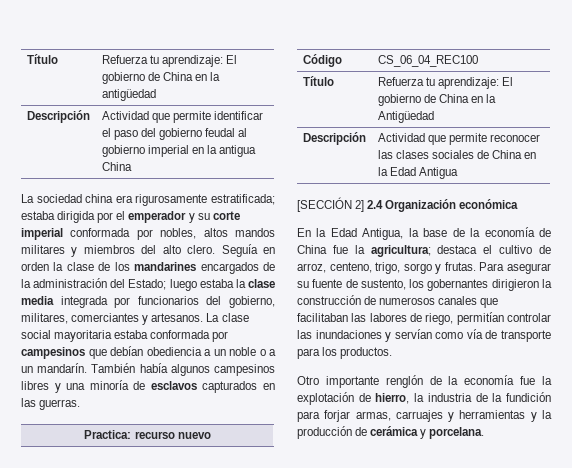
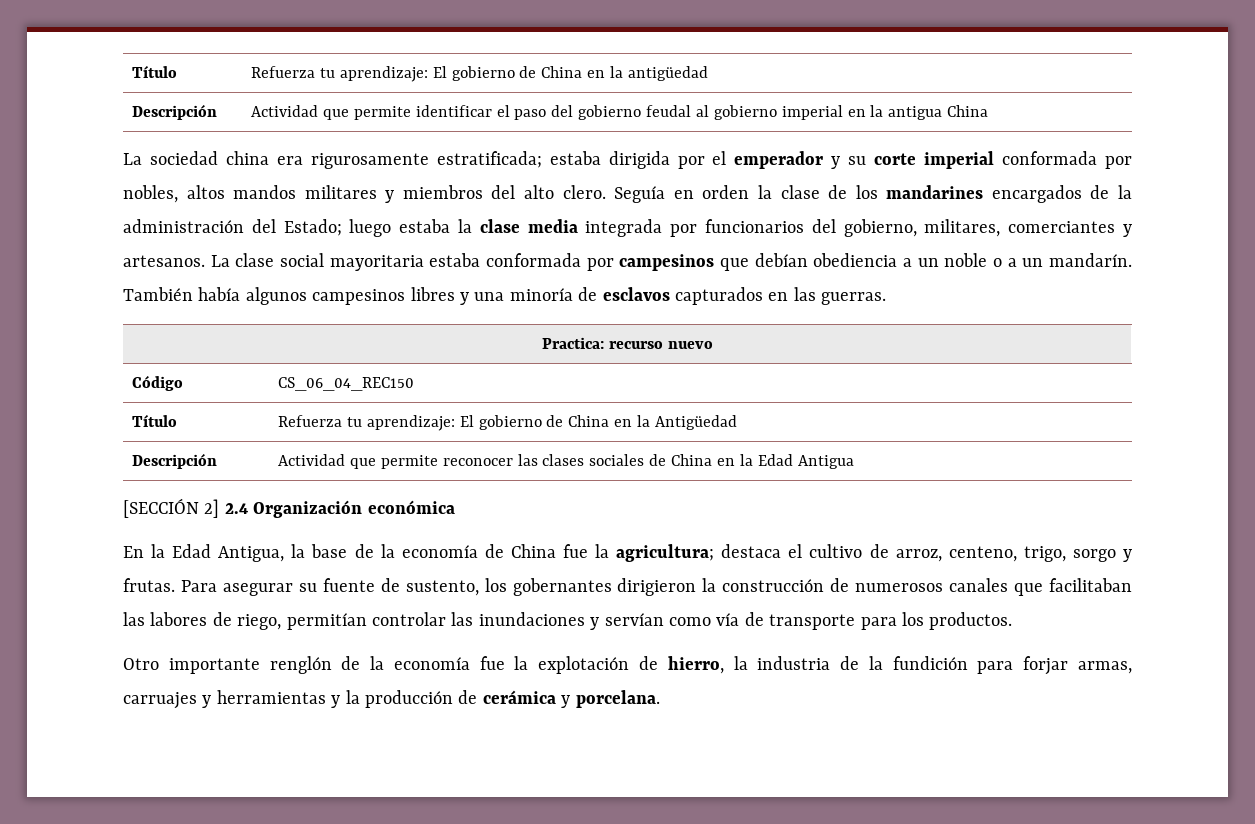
[377,55,478,67] CS_06_04_REC100 -> [278,377,415,391] CS_06_04_REC150

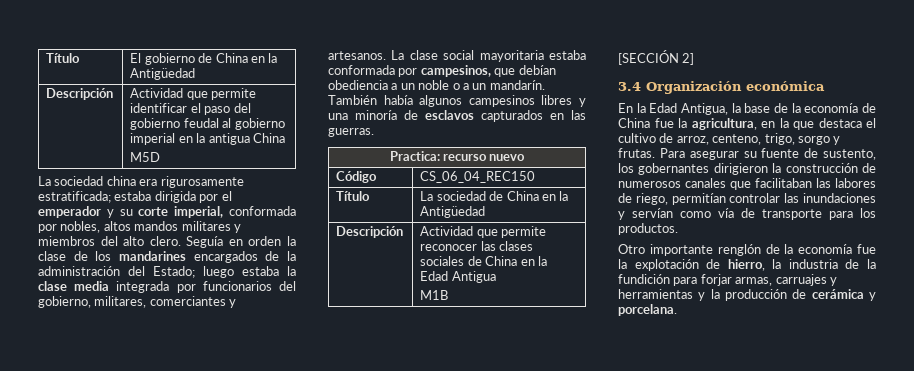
[132,65,178,78] [251,66,708,82] Título | Refuerza tu aprendizaje: El gobierno de China en la antigüedad -> [46,53,81,63] [130,53,278,65] [130,68,196,80] Título | El gobierno de China en la Antigüedad
(989, 111) none -> [130,152,161,162] // M5D
[924,151,995,169] imperial -> [174,206,224,218] imperial,
[619,254,715,271] campesinos -> [420,65,491,77] campesinos,
[278,415,542,431] Refuerza tu aprendizaje: El gobierno -> [420,191,486,201] La sociedad
(854, 462) none -> [420,290,449,300] // M1B
[224,503,248,514] 2.4 -> [618,82,641,91] // 3.4
[616,544,715,562] agricultura; -> [691,118,814,130] agricultura, en la que

